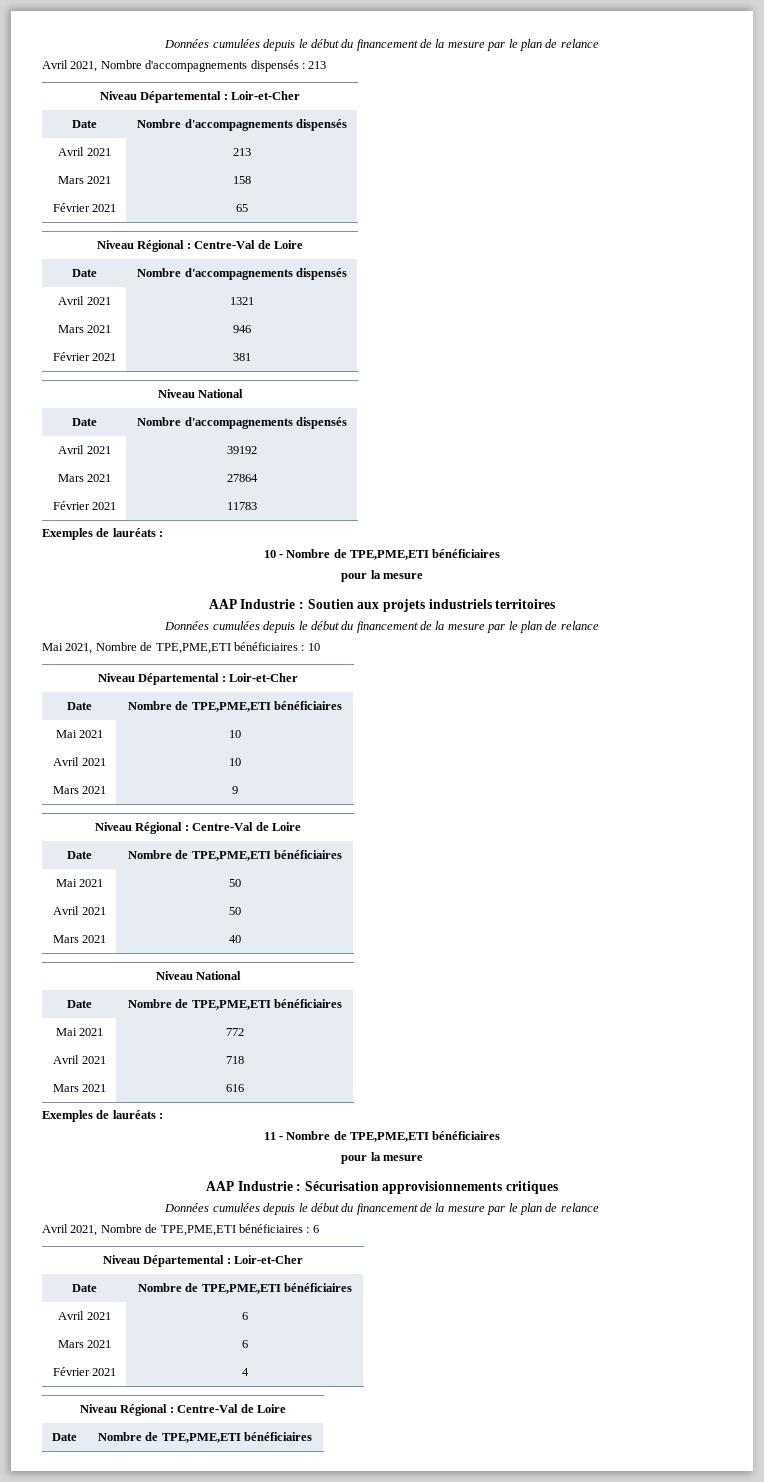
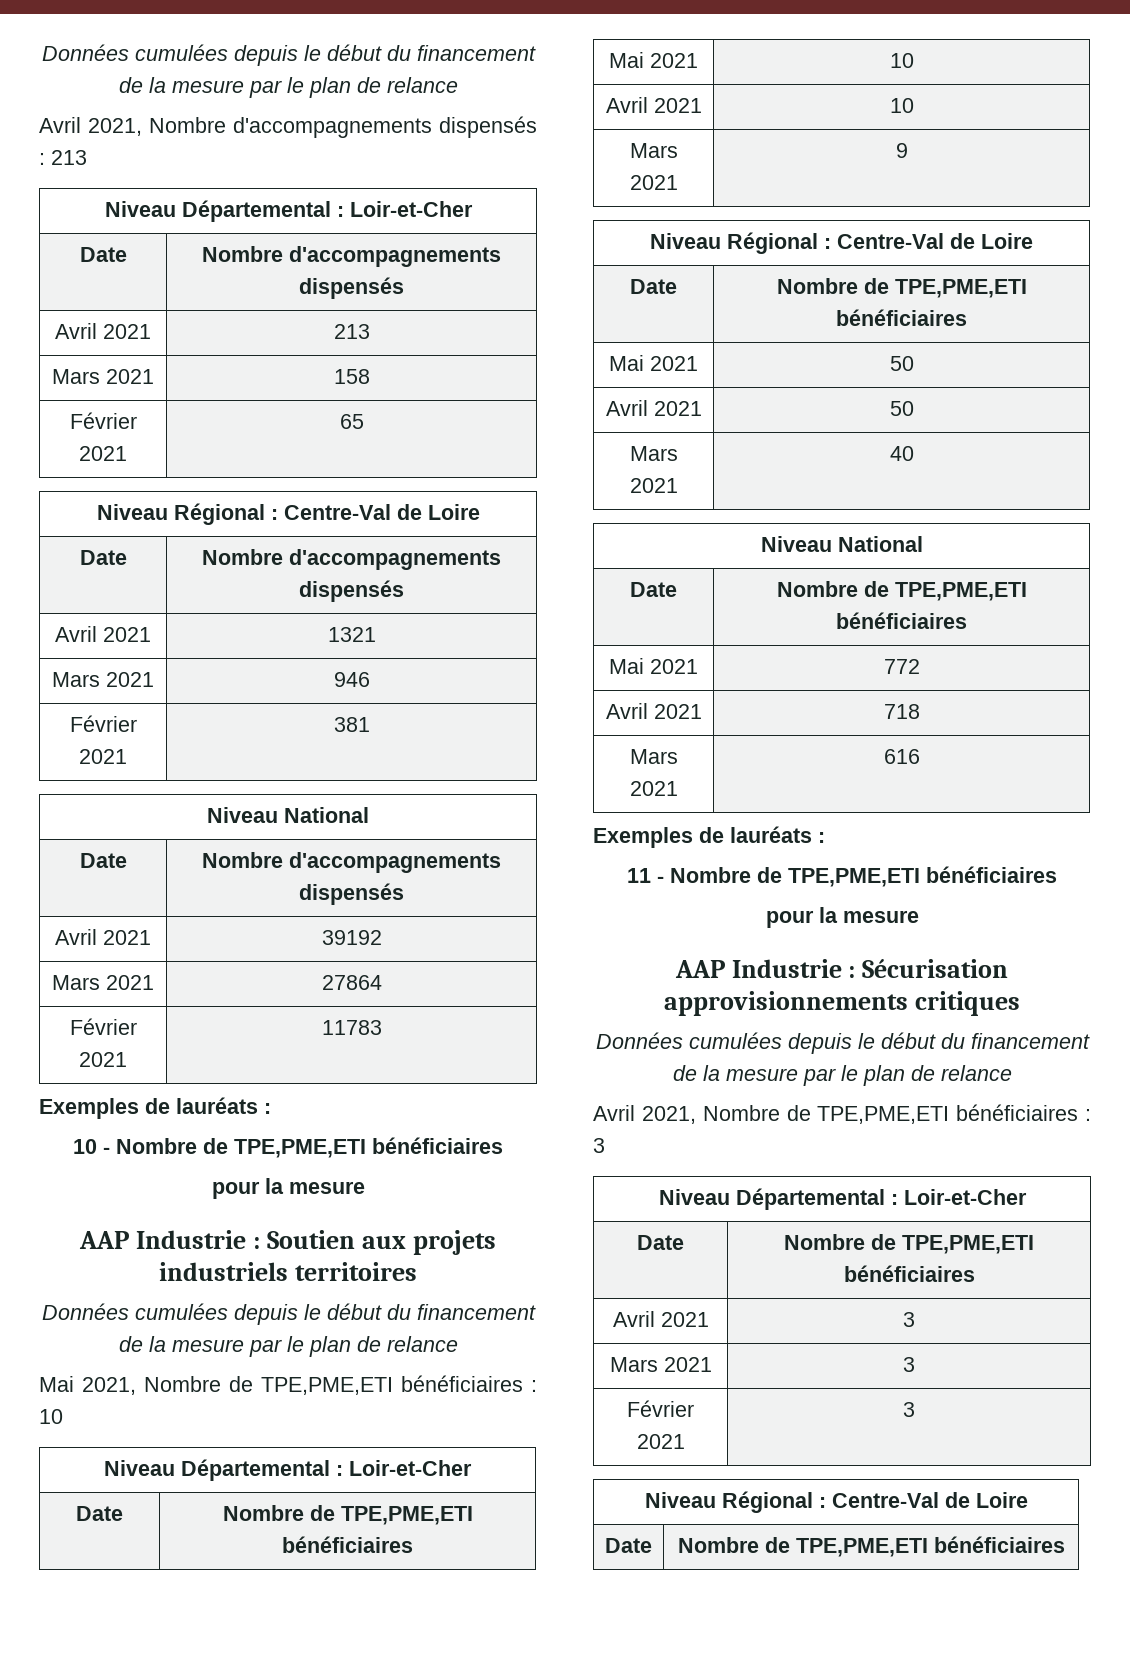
[312,1225,319,1233] 6 -> [593,1138,605,1153] 3
[242,1312,249,1320] [57,1340,112,1348] [242,1340,249,1348] [52,1367,117,1376] [242,1368,250,1376] 6 // Mars 2021 | 6 // Février 2021 | 4 -> [903,1312,915,1327] [609,1357,712,1372] [903,1357,915,1372] [627,1400,694,1417] [636,1434,685,1449] [903,1402,915,1417] 3 // Mars 2021 | 3 // Février 2021 | 3

